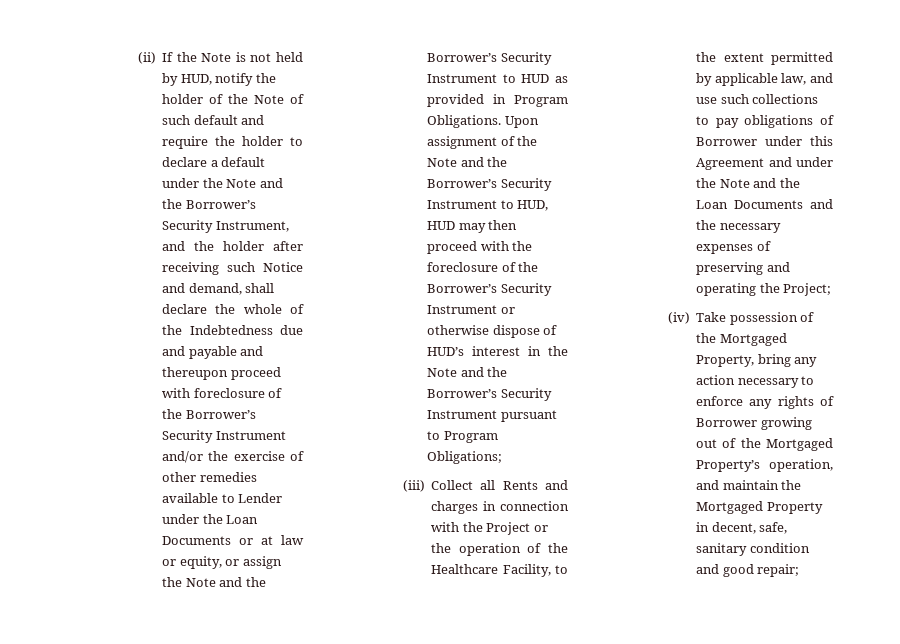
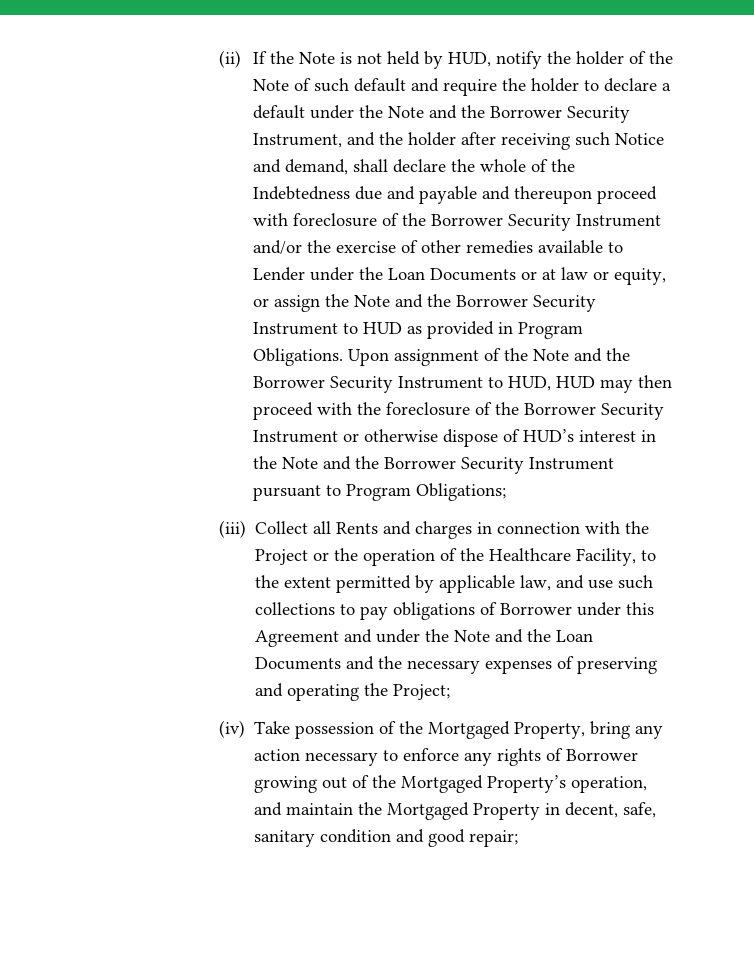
[185,200,256,209] Borrower’s -> [490,106,563,118] Borrower
[185,410,256,419] Borrower’s -> [431,214,504,226] Borrower
[427,53,498,62] Borrower’s -> [456,295,529,307] Borrower
[427,179,498,188] Borrower’s -> [253,376,326,388] Borrower
[427,284,498,293] Borrower’s -> [524,403,597,415] Borrower
[427,389,498,398] Borrower’s -> [384,457,457,469] Borrower

